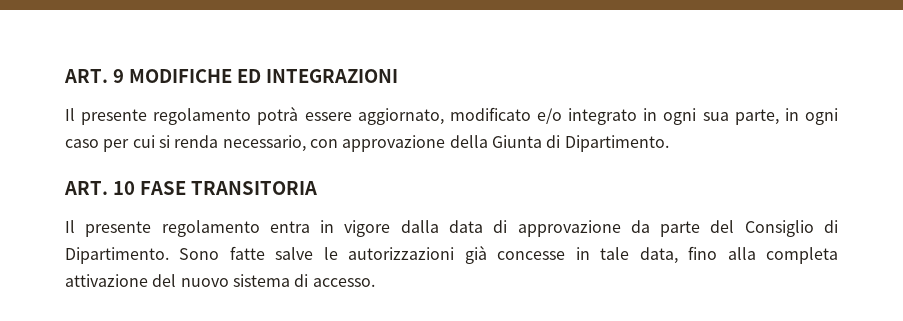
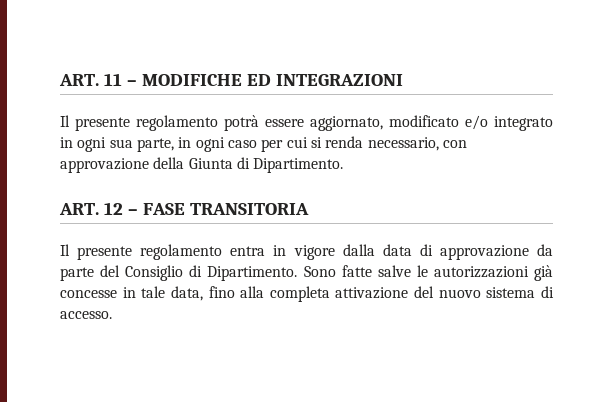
[64,69,124,83] ART. 9 -> [59,73,137,86] ART. 11 –
[112,181,135,195] 10 -> [103,202,138,215] 12 –

